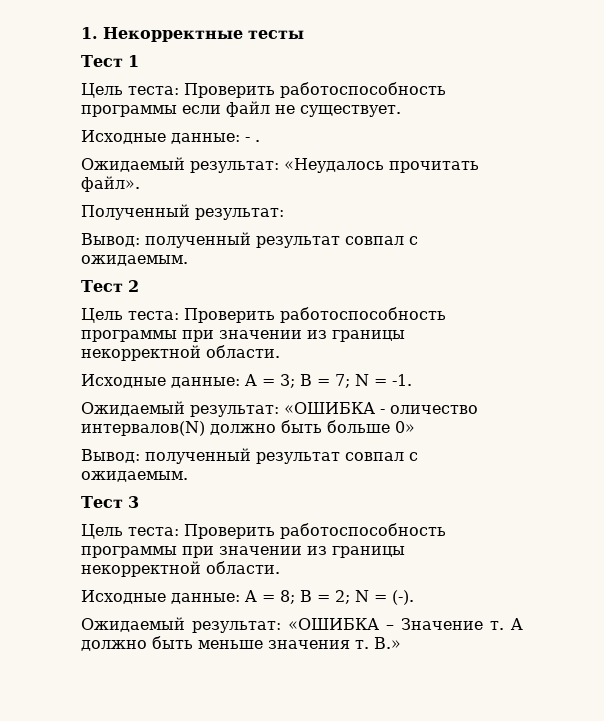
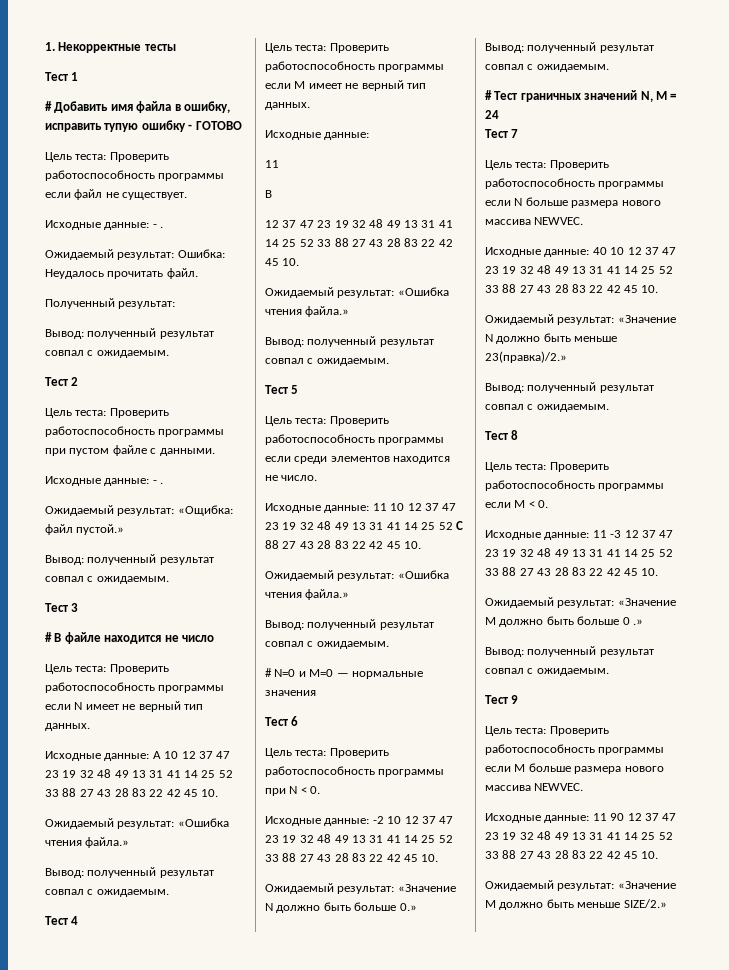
(139, 61) none -> [45,101,230,113] [45,120,242,132] // # Добавить имя файла в ошибку, исправить тупую ошибку - ГОТОВО
[284,158,479,173] [81,176,140,192] «Неудалось прочитать файл». -> [177,249,225,258] [45,268,198,279] Ошибка: Неудалось прочитать файл.
[219,330,405,342] [81,345,280,361] [81,374,412,388] [81,401,478,417] [81,420,415,436] значении из границы некорректной области. // Исходные данные: A = 3; B = 7; N = -1. // Ожидаемый результат: «ОШИБКА - оличество интервалов(N) должно быть больше 0» -> [69,445,215,456] [45,476,164,486] [45,505,233,516] [45,524,125,535] пустом файле с данными. // Исходные данные: - . // Ожидаемый результат: «Ощибка: файл пустой.»
[81,523,446,539] [81,546,405,558] [81,561,280,577] [81,590,414,605] [81,617,523,633] [81,636,401,651] // Цель теста: Проверить работоспособность программы при значении из границы некорректной области. // Исходные данные: A = 8; B = 2; N = (-). // Ожидаемый результат: «ОШИБКА – Значение т. A должно быть меньше значения т. B.» -> [45,632,214,644] [45,664,169,674] [45,682,225,693] [45,701,203,712] [45,723,90,731] [45,751,231,761] [45,769,233,778] [45,788,219,797] [45,818,229,829] [45,837,130,848] [45,867,214,878] [45,889,169,897] [45,916,79,925] [265,43,389,53] [265,61,445,72] [265,80,426,91] [265,102,310,110] [265,130,370,140] [265,160,279,168] [265,190,272,198] [265,219,453,228] [265,238,453,247] [265,258,300,266] [265,287,449,298] [265,306,350,317] [265,336,434,347] [265,358,389,366] [265,385,299,394] [265,416,389,426] [265,434,445,445] [265,456,451,464] [265,475,318,481] [265,503,457,513] [265,521,464,530] [265,540,421,549] [265,570,449,581] [265,589,350,600] [265,619,434,630] [265,641,389,649] [265,668,423,679] [265,690,316,696] [265,716,299,726] [265,748,389,758] [265,766,445,777] [265,786,321,796] [265,816,454,826] [265,834,453,843] [265,853,439,862] [265,883,456,894] [265,902,417,913] [485,42,654,53] [485,64,609,72] [485,90,677,102] [485,110,499,119] [485,129,519,138] [485,160,609,170] [485,178,665,189] [485,197,661,208] [485,217,584,225] [485,247,677,257] [485,265,673,274] [485,284,659,293] [485,314,676,325] [485,333,618,344] [485,351,567,363] [485,382,654,393] [485,404,609,412] [485,430,519,440] [485,462,609,472] [485,480,665,491] [485,500,549,508] [485,530,674,540] [485,548,673,557] [485,567,659,576] [485,597,676,608] [485,616,643,627] [485,646,654,657] [485,668,609,676] [485,695,519,704] [485,726,609,736] [485,744,665,755] [485,763,664,774] [485,783,584,791] [485,813,677,823] [485,831,673,840] [485,850,659,859] [485,880,676,891] [485,899,667,910] // # В файле находится не число // Цель теста: Проверить работоспособность программы если N имеет не верный тип данных. // Исходные данные: A 10 12 37 47 23 19 32 48 49 13 31 41 14 25 52 33 88 27 43 28 83 22 42 45 10. // Ожидаемый результат: «Ошибка чтения файла.» // Вывод: полученный результат совпал с ожидаемым. // Тест 4 // Цель теста: Проверить работоспособность программы если M имеет не верный тип данных. // Исходные данные: // 11 // B // 12 37 47 23 19 32 48 49 13 31 41 14 25 52 33 88 27 43 28 83 22 42 45 10. // Ожидаемый результат: «Ошибка чтения файла.» // Вывод: полученный результат совпал с ожидаемым. // Тест 5 // Цель теста: Проверить работоспособность программы если среди элементов находится не число. // Исходные данные: 11 10 12 37 47 23 19 32 48 49 13 31 41 14 25 52 C 88 27 43 28 83 22 42 45 10. // Ожидаемый результат: «Ошибка чтения файла.» // Вывод: полученный результат совпал с ожидаемым. // # N=0 и M=0 — нормальные значения // Тест 6 // Цель теста: Проверить работоспособность программы при N < 0. // Исходные данные: -2 10 12 37 47 23 19 32 48 49 13 31 41 14 25 52 33 88 27 43 28 83 22 42 45 10. // Ожидаемый результат: «Значение N должно быть больше 0.» // Вывод: полученный результат совпал с ожидаемым. // # Тест граничных значений N, M = 24 // Тест 7 // Цель теста: Проверить работоспособность программы если N больше размера нового массива NEWVEC. // Исходные данные: 40 10 12 37 47 23 19 32 48 49 13 31 41 14 25 52 33 88 27 43 28 83 22 42 45 10. // Ожидаемый результат: «Значение N должно быть меньше 23(правка)/2.» // Вывод: полученный результат совпал с ожидаемым. // Тест 8 // Цель теста: Проверить работоспособность программы если M < 0. // Исходные данные: 11 -3 12 37 47 23 19 32 48 49 13 31 41 14 25 52 33 88 27 43 28 83 22 42 45 10. // Ожидаемый результат: «Значение M должно быть больше 0 .» // Вывод: полученный результат совпал с ожидаемым. // Тест 9 // Цель теста: Проверить работоспособность программы если M больше размера нового массива NEWVEC. // Исходные данные: 11 90 12 37 47 23 19 32 48 49 13 31 41 14 25 52 33 88 27 43 28 83 22 42 45 10. // Ожидаемый результат: «Значение M должно быть меньше SIZE/2.»

